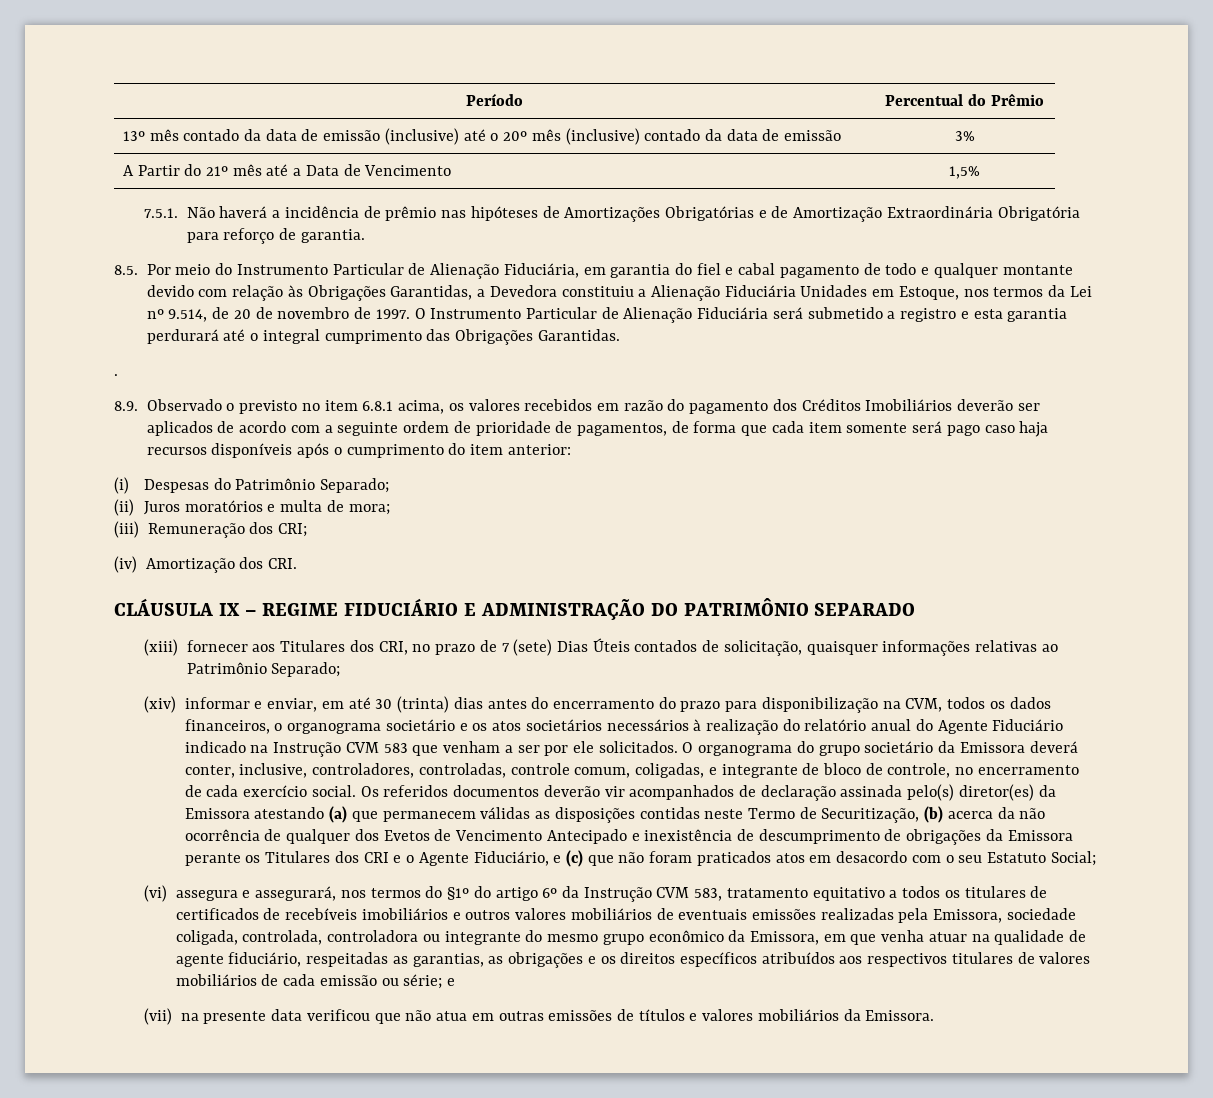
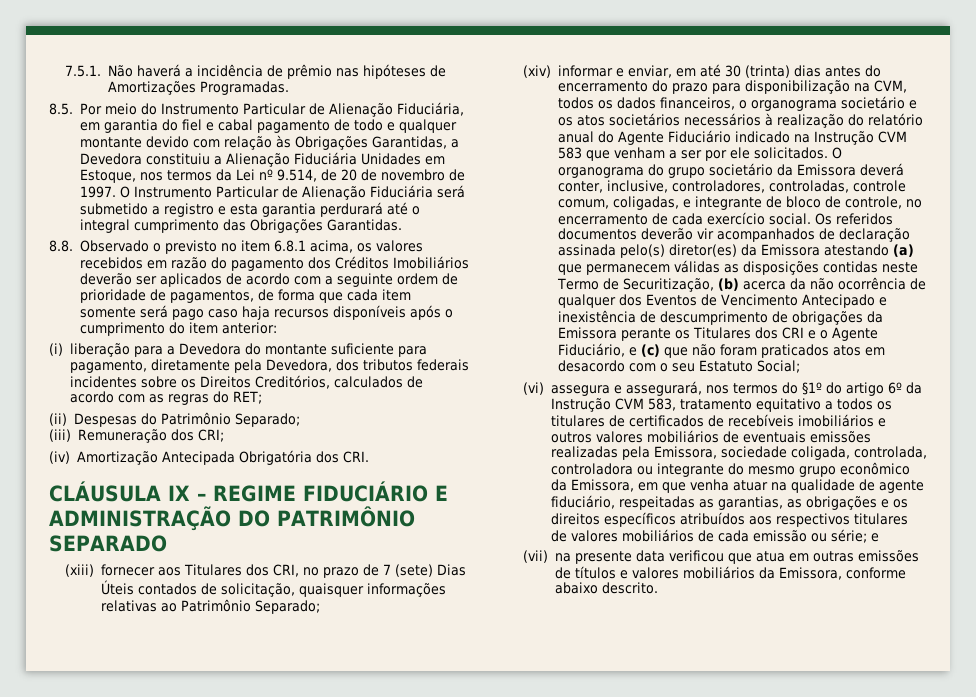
[466,93,523,106] [885,94,1044,106] [122,128,842,145] [954,131,975,141] [122,164,452,176] [949,166,980,179] Período | Percentual do Prêmio // 13º mês contado da data de emissão (inclusive) até o 20º mês (inclusive) contado da data de emissão | 3% // A Partir do 21º mês até a Data de Vencimento | 1,5% // -> (65, 71) none
[664,206,1080,222] [186,228,365,244] Obrigatórias e de Amortização Extraordinária Obrigatória para reforço de garantia. -> [199,81,289,95] Programadas.
[114,374,118,376] [114,401,138,411] . // 8.9. -> [49,240,73,252] 8.8.
[143,478,390,493] [114,499,390,516] Despesas do Patrimônio Separado; // (ii) Juros moratórios e multa de mora; -> [69,343,427,357] [69,359,469,373] [69,375,423,389] [69,391,262,405] [49,412,300,427] liberação para a Devedora do montante suficiente para pagamento, diretamente pela Devedora, dos tributos federais incidentes sobre os Direitos Creditórios, calculados de acordo com as regras do RET; // (ii) Despesas do Patrimônio Separado;
(235, 565) none -> [161,450,312,465] Antecipada Obrigatória
[383,830,430,841] Evetos -> [645,294,697,306] Eventos
[405,1010,432,1021] não -> (752, 558) none
[865,1010,935,1021] Emissora. -> [778,567,906,580] [554,582,658,594] Emissora, conforme abaixo descrito.

